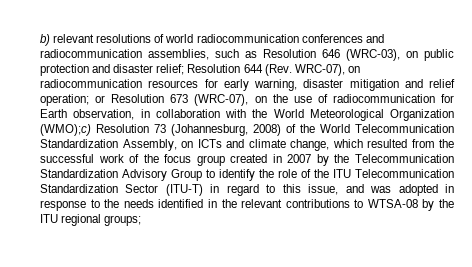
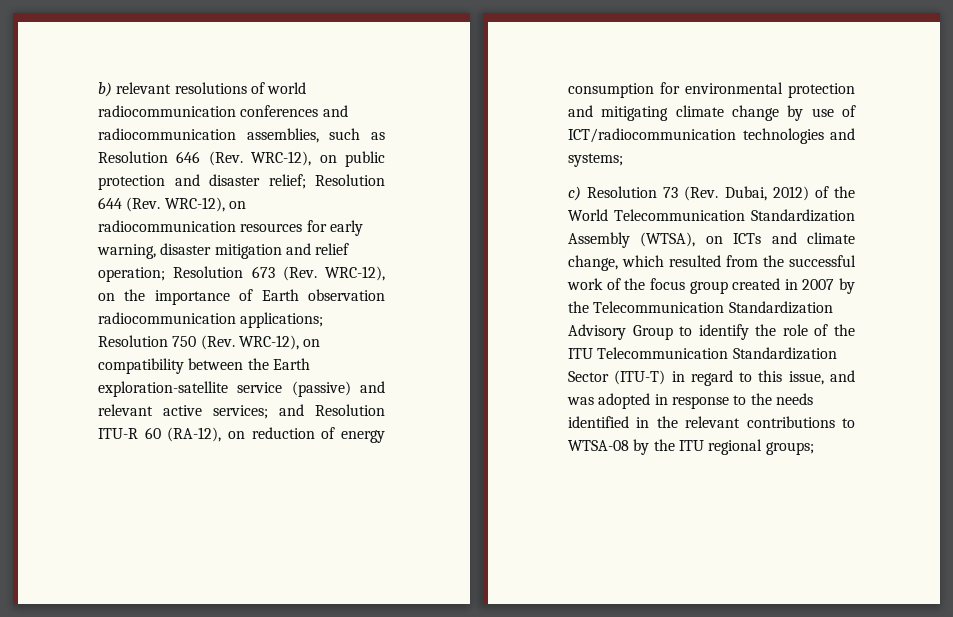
[346,49,400,61] (WRC-03), -> [208,151,312,166] (Rev. WRC-12),
[294,64,345,76] WRC-07), -> [164,197,225,212] WRC-12),
[95,95,106,103] or -> (165, 274) none
[194,94,454,106] [40,109,454,121] [40,124,281,136] (WRC-07), on the use of radiocommunication for Earth observation, in collaboration with the World Meteorological Organization (WMO);c) Resolution 73 (Johannesburg, 2008) -> [282,266,385,281] [98,289,385,305] [98,312,324,328] [98,335,321,350] [98,358,310,374] [98,381,385,397] [98,404,385,419] [98,427,385,443] [568,82,855,98] [568,105,856,121] [568,128,855,144] [568,153,623,167] [568,186,809,201] (Rev. WRC-12), on the importance of Earth observation radiocommunication applications; Resolution 750 (Rev. WRC-12), on compatibility between the Earth exploration-satellite service (passive) and relevant active services; and Resolution ITU-R 60 (RA-12), on reduction of energy consumption for environmental protection and mitigating climate change by use of ICT/radiocommunication technologies and systems; // c) Resolution 73 (Rev. Dubai, 2012)
[122,139,177,151] Assembly, -> [568,232,696,248] Assembly (WTSA),

